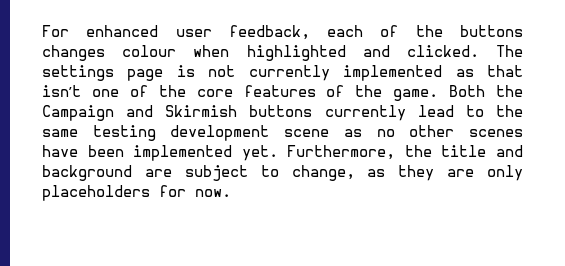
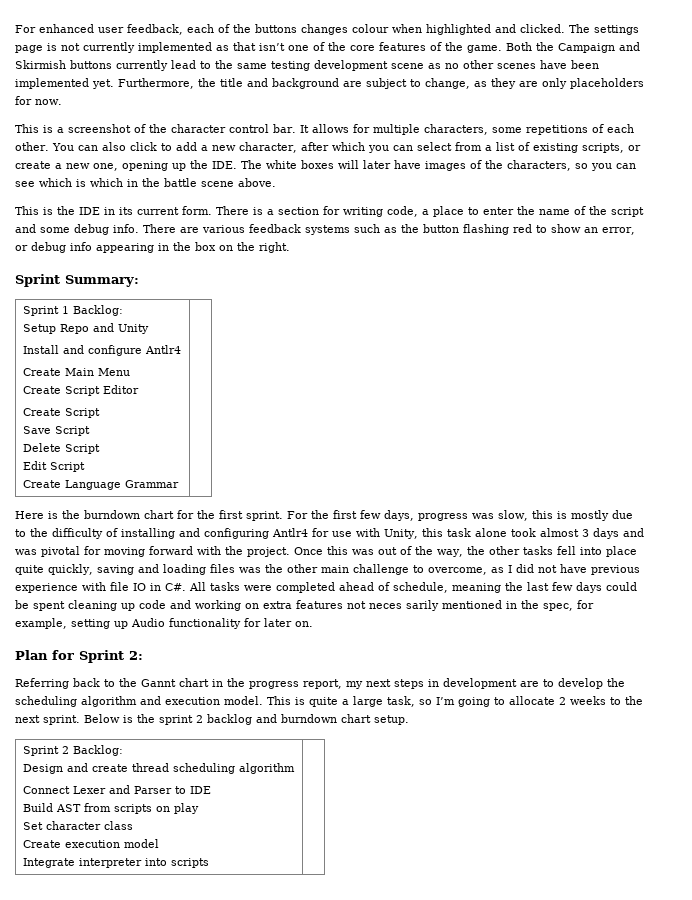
(231, 193) none -> [15,124,634,135] [15,142,641,153] [15,160,636,171] [15,178,276,187] [15,206,644,217] [15,224,635,235] [15,242,290,253] [15,274,139,287] [23,305,124,316] [23,323,150,334] [23,345,182,356] [23,368,131,376] [23,385,140,396] [23,408,101,418] [23,426,91,436] [23,443,101,454] [23,461,86,472] [23,480,180,490] [15,510,633,521] [15,528,644,539] [15,546,637,557] [15,564,640,575] [15,582,637,593] [15,600,594,611] [15,618,313,629] [15,650,143,663] [15,678,625,689] [15,696,643,707] [15,714,409,725] [23,745,124,756] [23,763,296,774] [23,785,212,794] [23,803,200,814] [23,821,134,830] [23,839,160,848] [23,858,210,868] // This is a screenshot of the character control bar. It allows for multiple characters, some repetitions of each other. You can also click to add a new character, after which you can select from a list of existing scripts, or create a new one, opening up the IDE. The white boxes will later have images of the characters, so you can see which is which in the battle scene above. // This is the IDE in its current form. There is a section for writing code, a place to enter the name of the script and some debug info. There are various feedback systems such as the button flashing red to show an error, or debug info appearing in the box on the right. // Sprint Summary: // Sprint 1 Backlog: // Setup Repo and Unity // Install and configure Antlr4 // Create Main Menu // Create Script Editor // Create Script // Save Script // Delete Script // Edit Script // Create Language Grammar | // Here is the burndown chart for the first sprint. For the first few days, progress was slow, this is mostly due to the difficulty of installing and configuring Antlr4 for use with Unity, this task alone took almost 3 days and was pivotal for moving forward with the project. Once this was out of the way, the other tasks fell into place quite quickly, saving and loading files was the other main challenge to overcome, as I did not have previous experience with file IO in C#. All tasks were completed ahead of schedule, meaning the last few days could be spent cleaning up code and working on extra features not neces sarily mentioned in the spec, for example, setting up Audio functionality for later on. // Plan for Sprint 2: // Referring back to the Gannt chart in the progress report, my next steps in development are to develop the scheduling algorithm and execution model. This is quite a large task, so I’m going to allocate 2 weeks to the next sprint. Below is the sprint 2 backlog and burndown chart setup. // Sprint 2 Backlog: // Design and create thread scheduling algorithm // Connect Lexer and Parser to IDE // Build AST from scripts on play // Set character class // Create execution model // Integrate interpreter into scripts |

